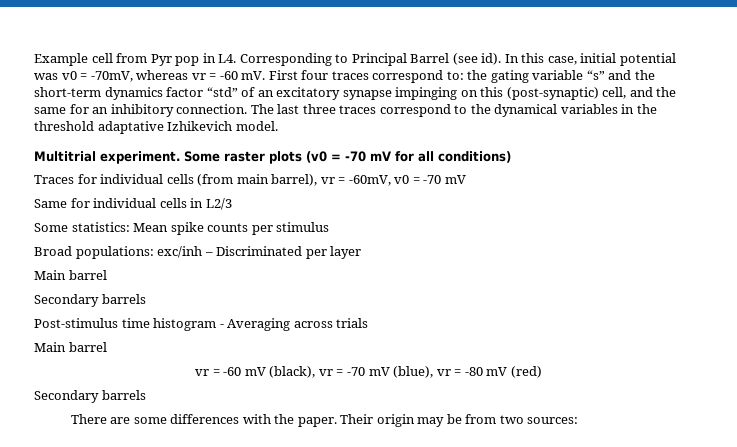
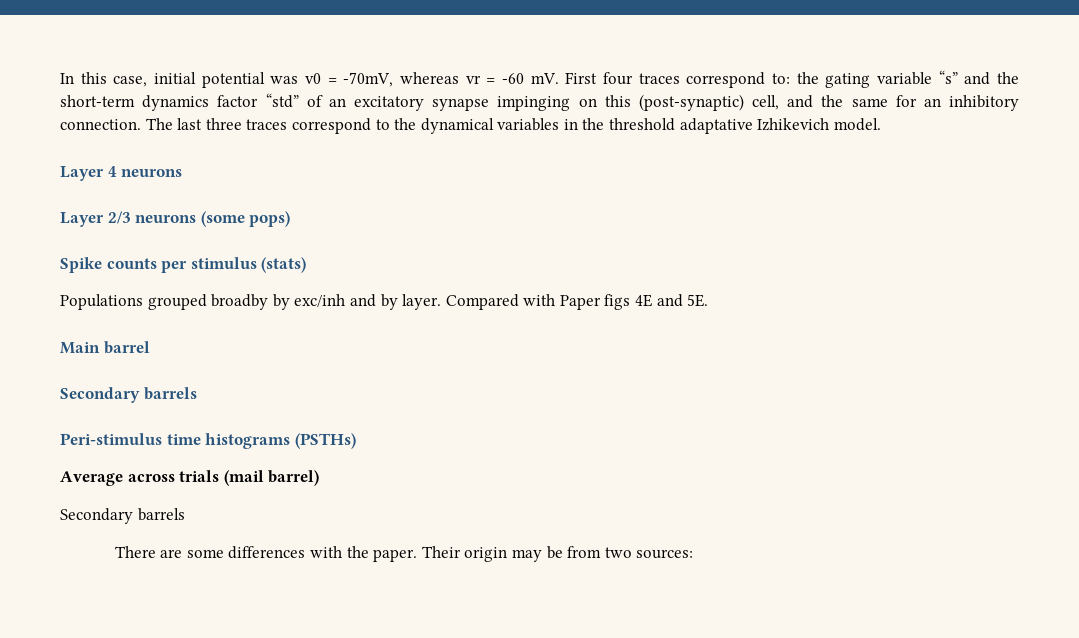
[34,53,502,66] Example cell from Pyr pop in L4. Corresponding to Principal Barrel (see id). -> (60, 78) none
[34,151,511,164] [34,174,466,186] [34,198,232,210] [34,222,330,235] [34,246,362,259] [34,270,107,280] [34,294,146,307] [34,318,369,331] [34,342,107,352] [195,366,542,378] Multitrial experiment. Some raster plots (v0 = -70 mV for all conditions) // Traces for individual cells (from main barrel), vr = -60mV, v0 = -70 mV // Same for individual cells in L2/3 // Some statistics: Mean spike counts per stimulus // Broad populations: exc/inh – Discriminated per layer // Main barrel // Secondary barrels // Post-stimulus time histogram - Averaging across trials // Main barrel // vr = -60 mV (black), vr = -70 mV (blue), vr = -80 mV (red) -> [60,166,183,181] [60,211,291,227] [60,257,307,273] [60,294,709,310] [60,341,150,354] [60,387,197,403] [60,433,356,449] [60,470,320,486] Layer 4 neurons // Layer 2/3 neurons (some pops) // Spike counts per stimulus (stats) // Populations grouped broadby by exc/inh and by layer. Compared with Paper figs 4E and 5E. // Main barrel // Secondary barrels // Peri-stimulus time histograms (PSTHs) // Average across trials (mail barrel)

